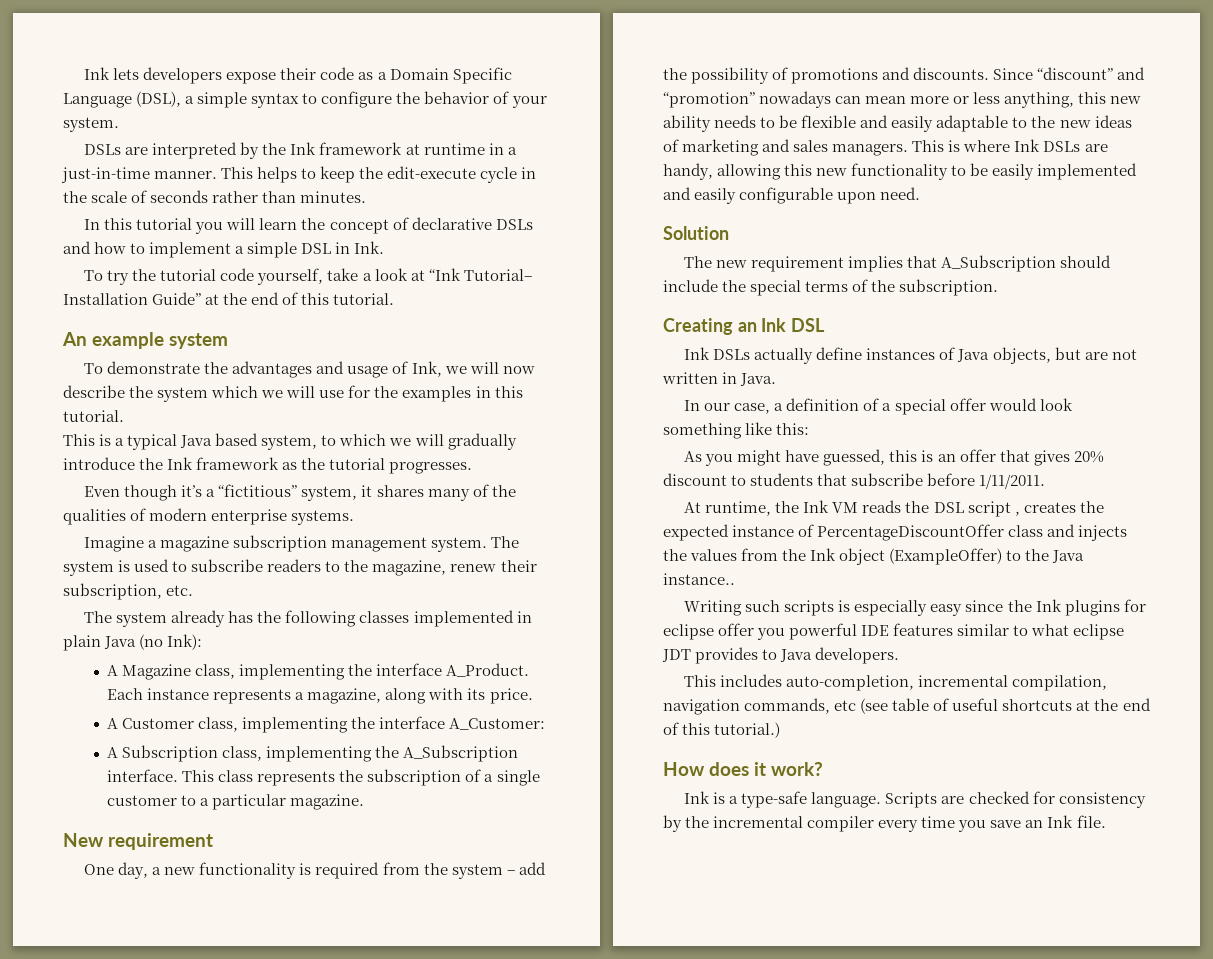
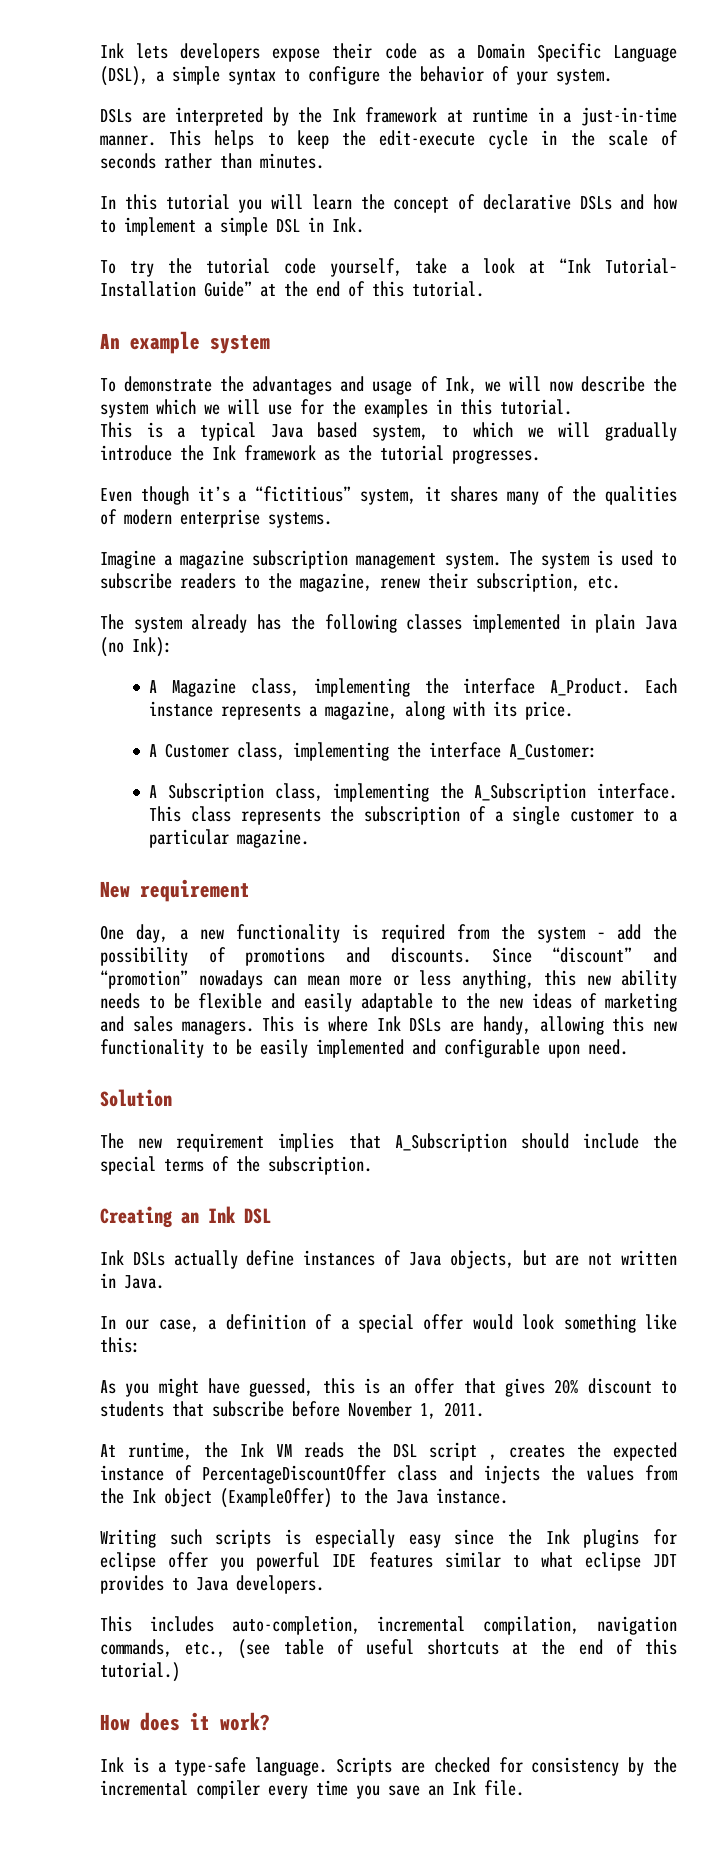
[694,188,737,204] easily -> (436, 1047) none
[979,474,1046,489] 1/11/2011. -> [348,1401,484,1419] November 1, 2011.
[663,573,735,585] instance.. -> [436,1488,508,1504] instance.
[834,700,857,711] etc -> [185,1642,226,1657] etc.,

